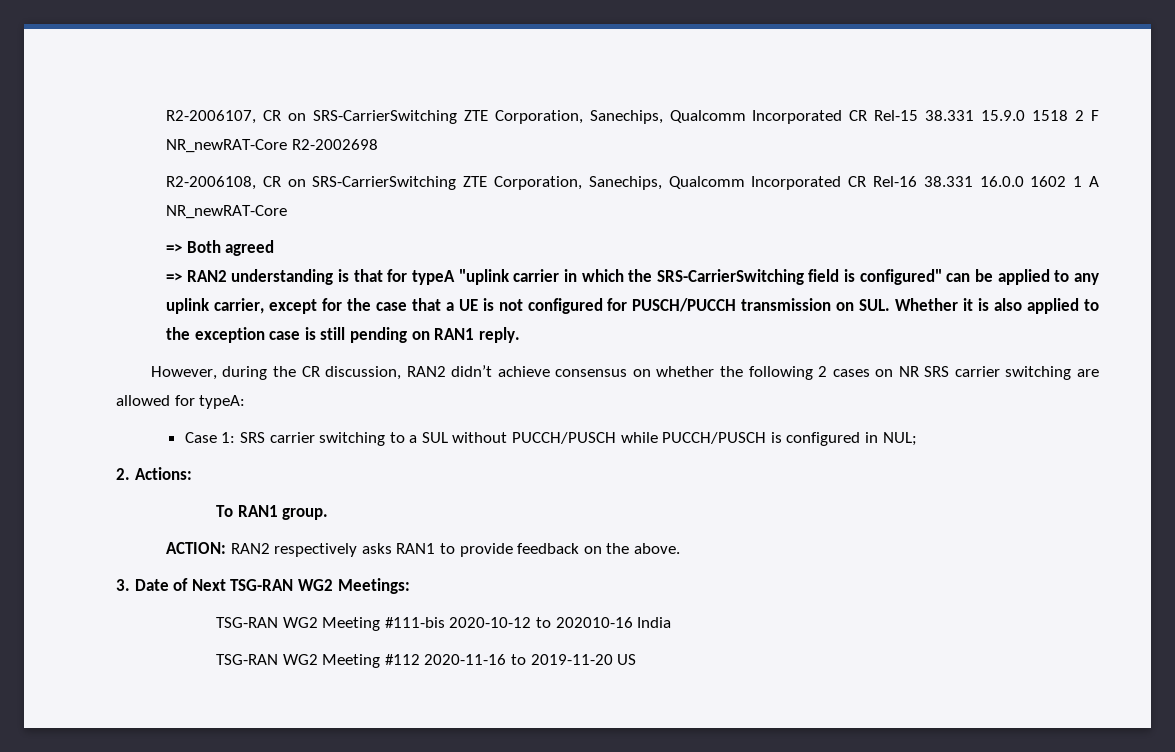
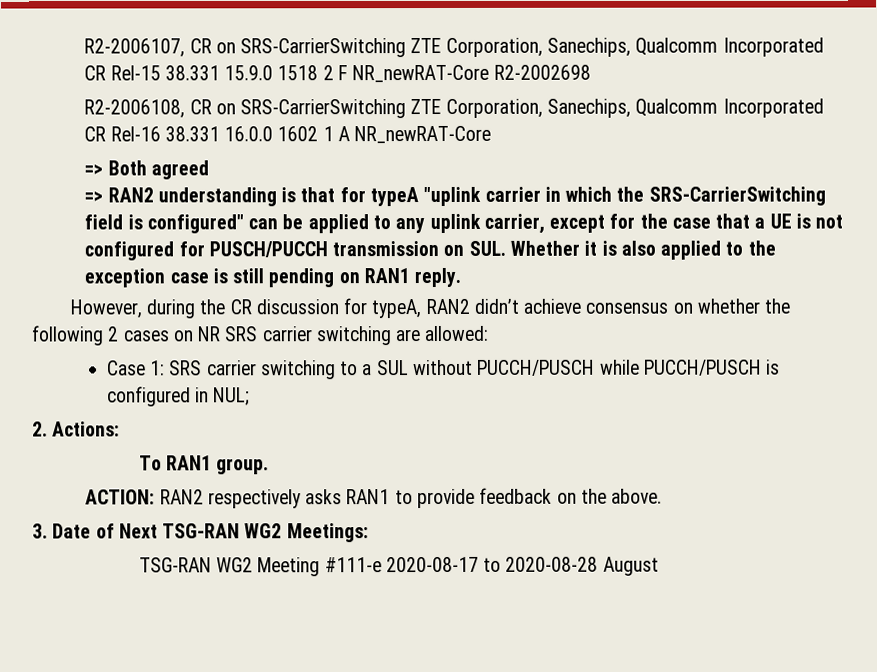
[325,366,402,380] discussion, -> [255,298,422,319] discussion for typeA,
[116,395,246,409] allowed for typeA: -> [424,325,490,342] allowed:
[384,617,672,628] [216,654,637,668] #111-bis 2020-10-12 to 202010-16 India // TSG-RAN WG2 Meeting #112 2020-11-16 to 2019-11-20 US -> [324,556,659,576] #111-e 2020-08-17 to 2020-08-28 August

